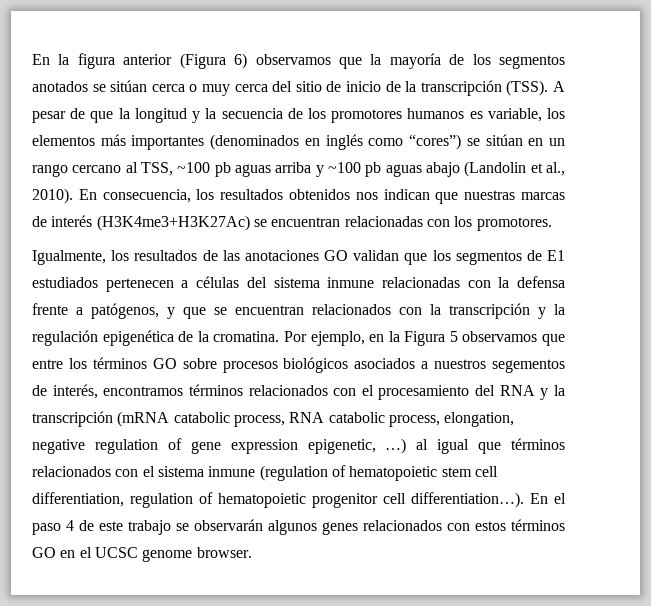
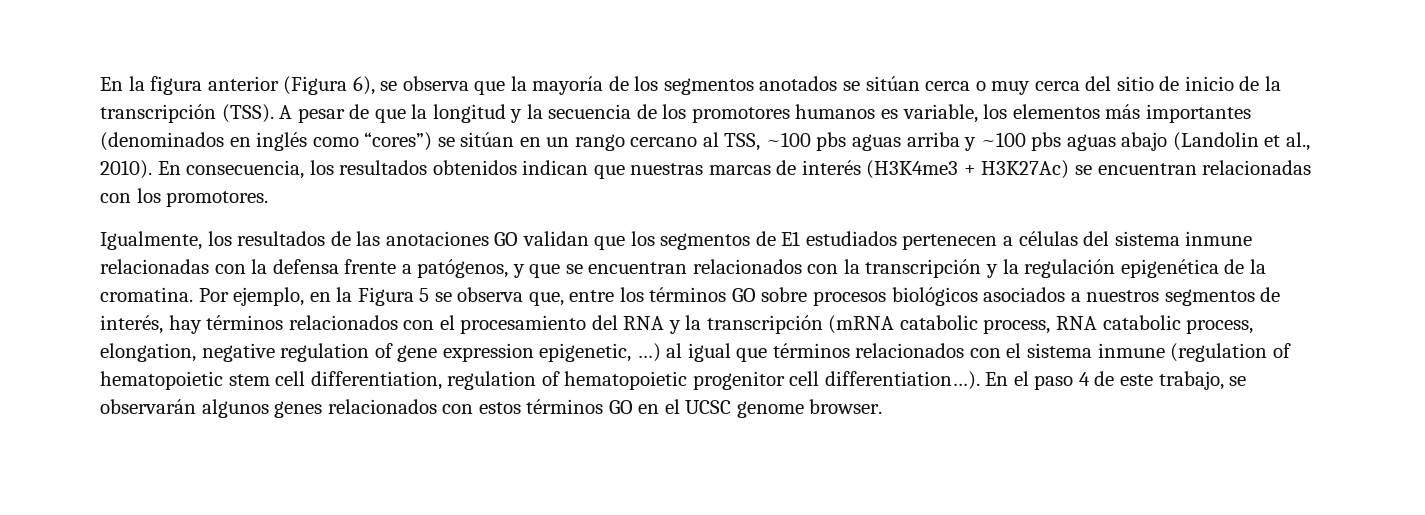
[234,53,331,69] 6) observamos -> [352,76,469,95] 6), se observa
[214,162,231,177] pb -> [816,132,847,151] pbs
[365,162,382,177] pb -> [1031,132,1062,151] pbs
[355,192,378,200] nos -> (517, 167) none
[96,215,250,231] (H3K4me3+H3K27Ac) -> [866,160,1070,179] (H3K4me3 + H3K27Ac)
[462,331,565,346] observamos que -> [434,287,564,306] se observa que,
[492,359,566,373] segementos -> [1164,289,1255,306] segmentos
[103,386,184,396] encontramos -> [168,315,202,334] hay
[128,520,171,535] trabajo -> [1158,371,1224,390] trabajo,

